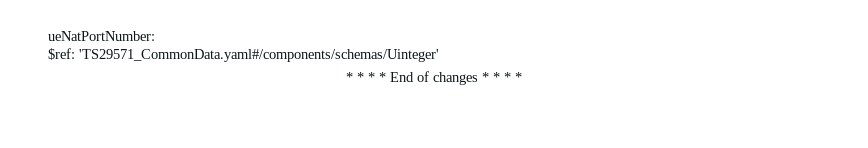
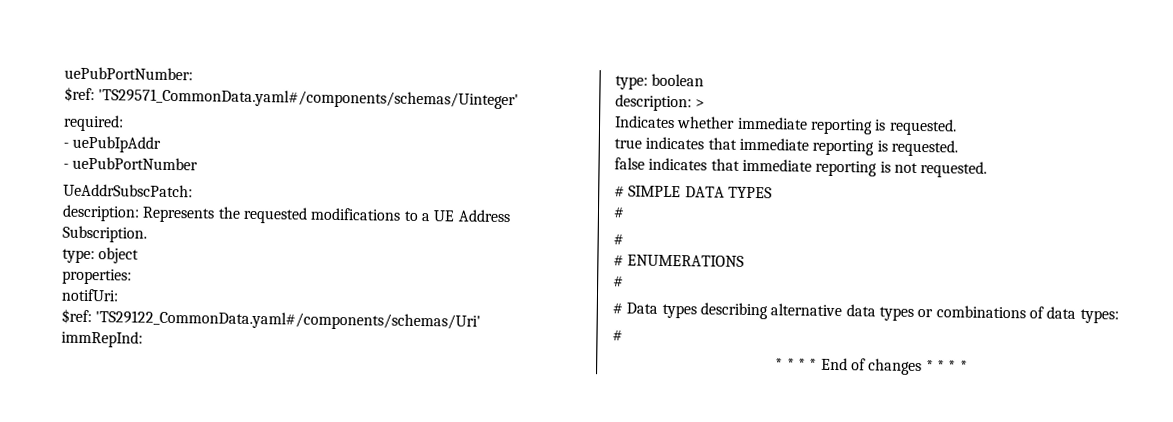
[48,31,155,41] ueNatPortNumber: -> [64,66,193,81] uePubPortNumber:
(439, 55) none -> [63,114,124,132] [63,135,162,153] [63,156,199,171] [63,183,193,198] [62,204,511,224] [62,225,147,243] [62,247,140,264] [62,268,132,285] [61,288,119,302] [61,308,482,331] [61,330,143,348] [615,73,705,90] [615,94,706,112] [615,115,957,136] [614,136,958,157] [614,157,988,178] [614,185,772,199] [613,207,625,218] [613,234,624,245] [613,254,745,267] [613,276,624,287] [612,302,1119,324] [612,330,623,341] // required: // - uePubIpAddr // - uePubPortNumber // UeAddrSubscPatch: // description: Represents the requested modifications to a UE Address Subscription. // type: object // properties: // notifUri: // $ref: 'TS29122_CommonData.yaml#/components/schemas/Uri' // immRepInd: // type: boolean // description: > // Indicates whether immediate reporting is requested. // true indicates that immediate reporting is requested. // false indicates that immediate reporting is not requested. // # SIMPLE DATA TYPES // # // # // # ENUMERATIONS // # // # Data types describing alternative data types or combinations of data types: // #

